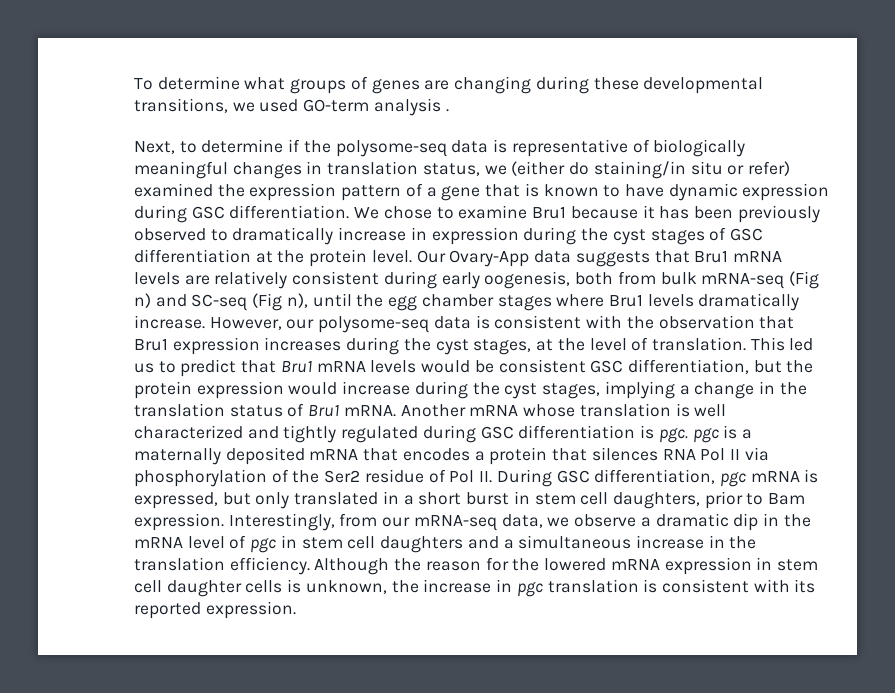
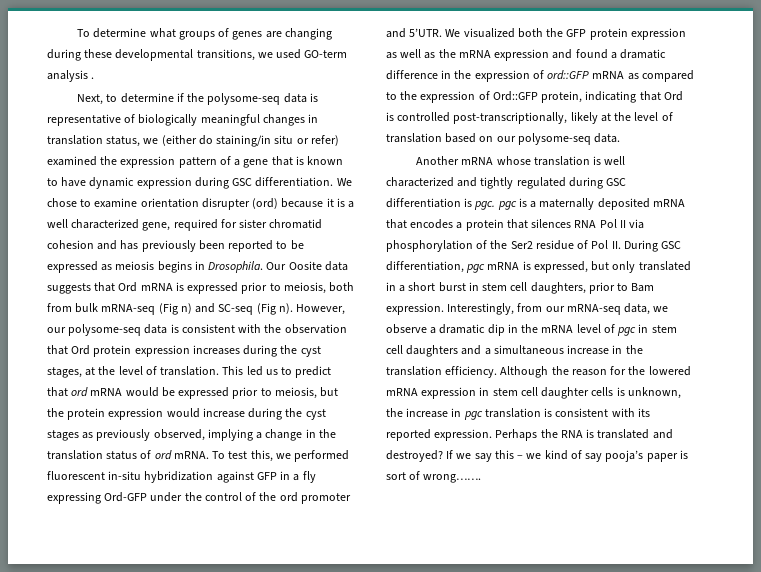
[532,205,820,223] [134,227,763,245] [134,249,782,267] [134,271,571,289] Bru1 because it has been previously observed to dramatically increase in expression during the cyst stages of GSC differentiation at the protein level. Our Ovary-App data suggests that Bru1 mRNA levels are relatively consistent during early oogenesis, -> [140,198,355,210] [47,219,323,231] [47,240,304,252] [47,261,348,273] [47,282,326,294] orientation disrupter (ord) because it is a well characterized gene, required for sister chromatid cohesion and has previously been reported to be expressed as meiosis begins in Drosophila. Our Oosite data suggests that Ord mRNA is expressed prior to meiosis,
[286,293,800,311] [134,315,205,329] n), until the egg chamber stages where Bru1 levels dramatically increase. -> [278,303,293,314] n).
[134,338,168,351] Bru1 -> [71,345,132,357] Ord protein
[280,359,749,374] Bru1 mRNA levels would be consistent GSC differentiation, -> [71,387,317,399] ord mRNA would be expressed prior to meiosis,
[542,383,601,399] stages, -> [47,429,205,441] stages as previously observed,
[308,404,396,417] Bru1 mRNA. -> [154,450,350,462] [47,471,316,483] [47,492,351,504] [386,28,686,40] [386,49,667,61] [386,70,694,82] [386,91,683,103] [386,112,673,124] [386,133,621,145] ord mRNA. To test this, we performed fluorescent in-situ hybridization against GFP in a fly expressing Ord-GFP under the control of the ord promoter and 5’UTR. We visualized both the GFP protein expression as well as the mRNA expression and found a dramatic difference in the expression of ord::GFP mRNA as compared to the expression of Ord::GFP protein, indicating that Ord is controlled post-transcriptionally, likely at the level of translation based on our polysome-seq data. //
(296, 610) none -> [495,429,673,441] [386,450,688,462] [386,471,482,483] Perhaps the RNA is translated and destroyed? If we say this – we kind of say pooja’s paper is sort of wrong…….

